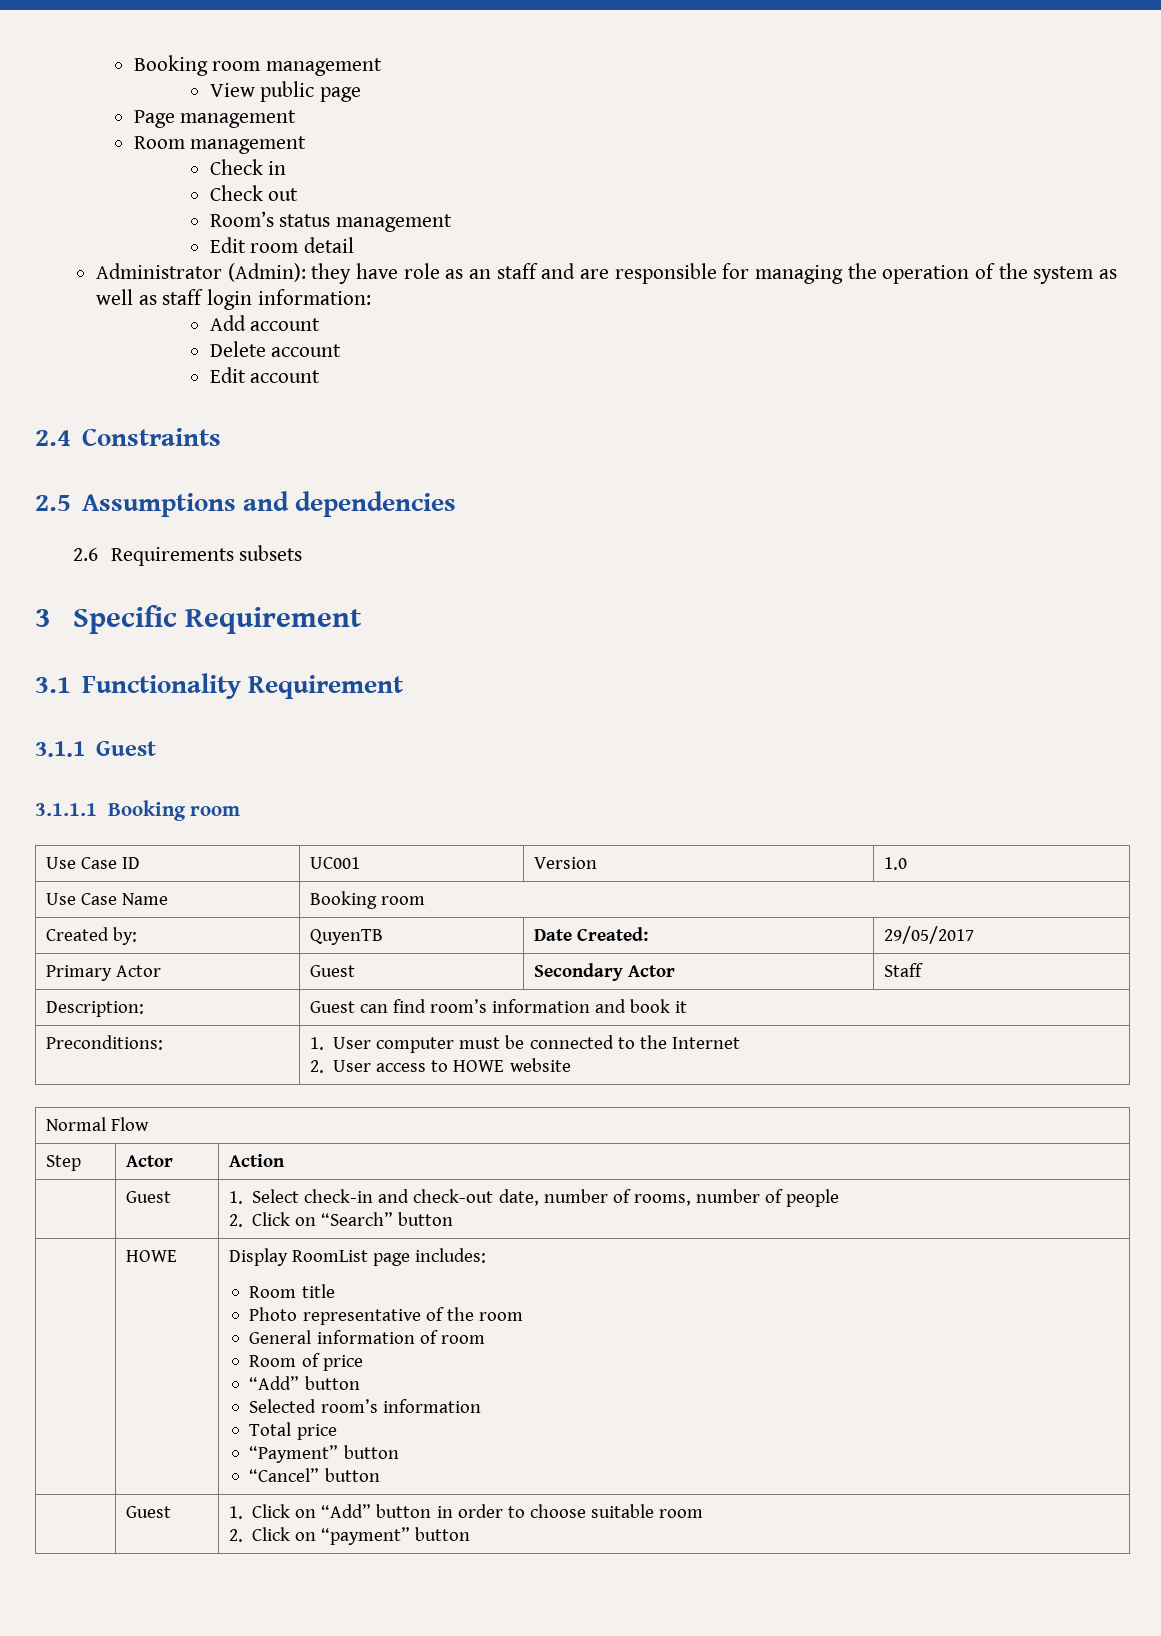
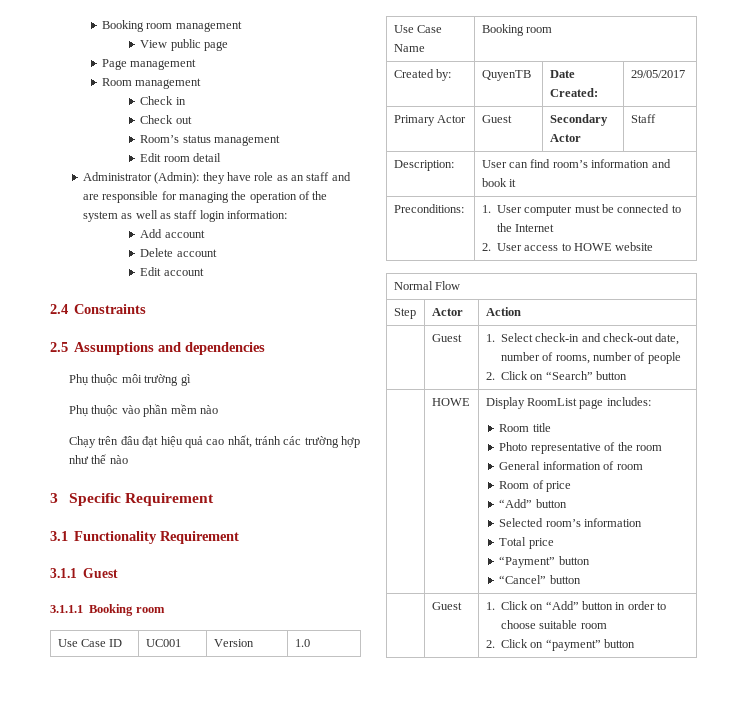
[72,545,303,566] 2.6 Requirements subsets -> [69,374,191,386] [69,404,218,417] [69,435,361,448] [69,454,128,464] Phụ thuộc môi trường gì // Phụ thuộc vào phần mềm nào // Chạy trên đâu đạt hiệu quả cao nhất, tránh các trường hợp như thế nào
[309,1001,355,1013] Guest -> [481,160,507,168] User

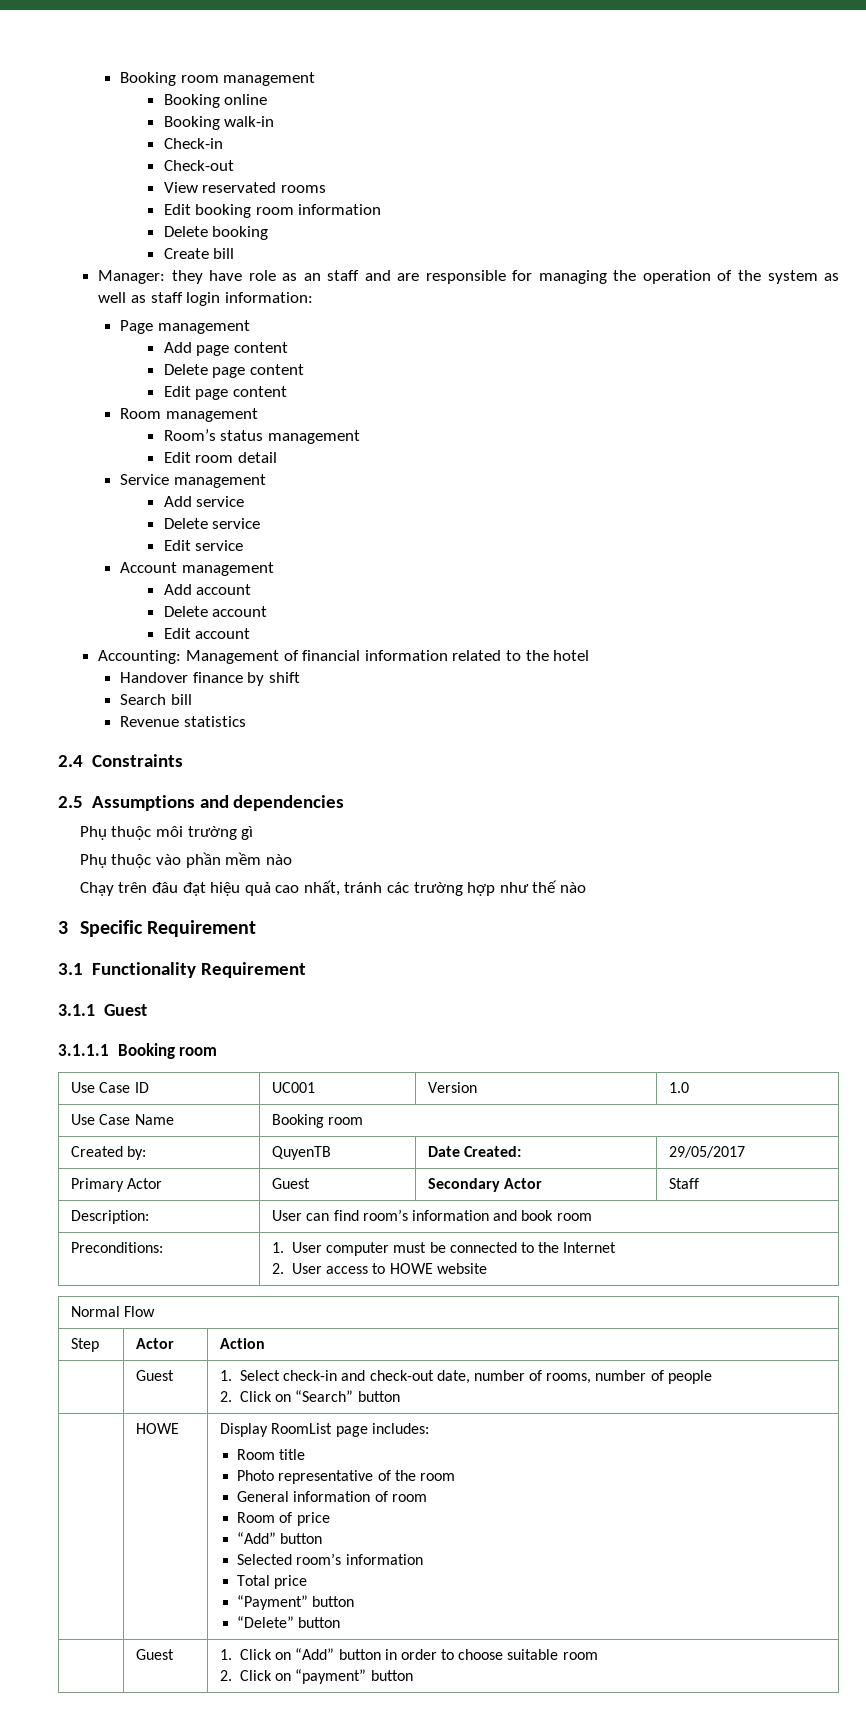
[140,39,228,51] [101,59,197,70] [101,78,202,89] [140,96,186,105] [140,115,192,124] [140,135,280,146] [140,153,221,162] [82,172,200,184] View public page // Page management // Room management // Check in // Check out // Room’s status management // Edit room detail // Administrator (Admin): -> [163,94,268,108] [163,116,275,130] [163,138,223,149] [163,160,234,171] [163,182,326,193] [163,204,382,218] [163,226,269,240] [163,248,235,259] [98,270,166,284] Booking online // Booking walk-in // Check-in // Check-out // View reservated rooms // Edit booking room information // Delete booking // Create bill // Manager:
(288, 214) none -> [120,320,250,334] [163,342,288,356] [163,364,304,378] [163,386,287,400] [120,408,258,422] [163,429,360,444] [163,452,277,463] [120,474,266,488] [163,496,245,507] [163,518,261,529] [163,540,244,551] [120,562,274,576] // Page management // Add page content // Delete page content // Edit page content // Room management // Room’s status management // Edit room detail // Service management // Add service // Delete service // Edit service // Account management
(204, 272) none -> [98,650,590,664] [120,672,300,686] [120,694,192,705] [120,716,246,727] // Accounting: Management of financial information related to the hotel // Handover finance by shift // Search bill // Revenue statistics
[509,179,517,187] it -> [556,1213,592,1221] room
[499,575,547,584] “Cancel” -> [237,1616,295,1628] “Delete”

